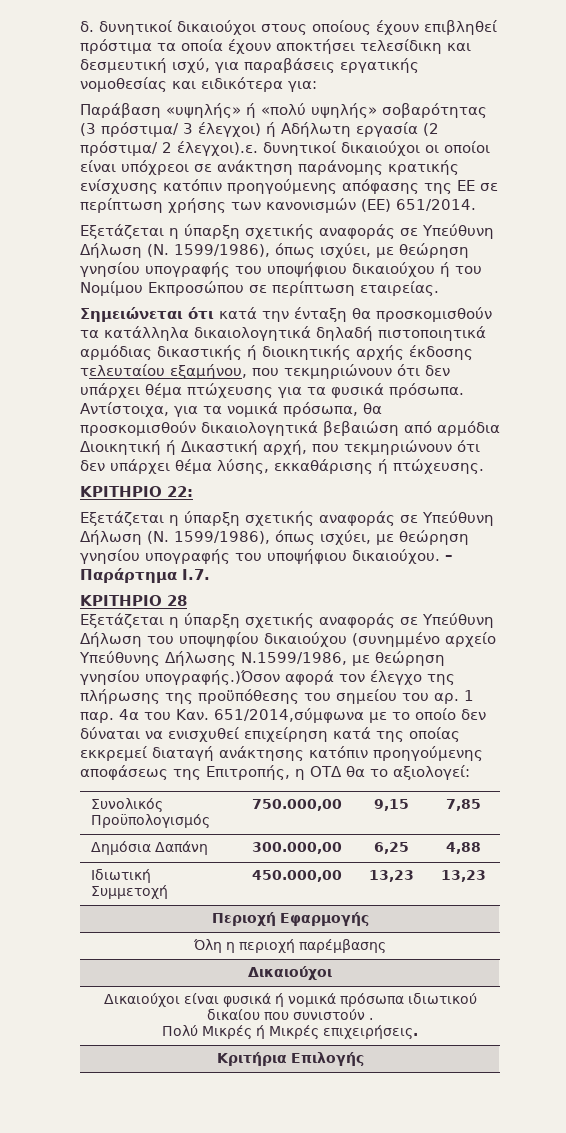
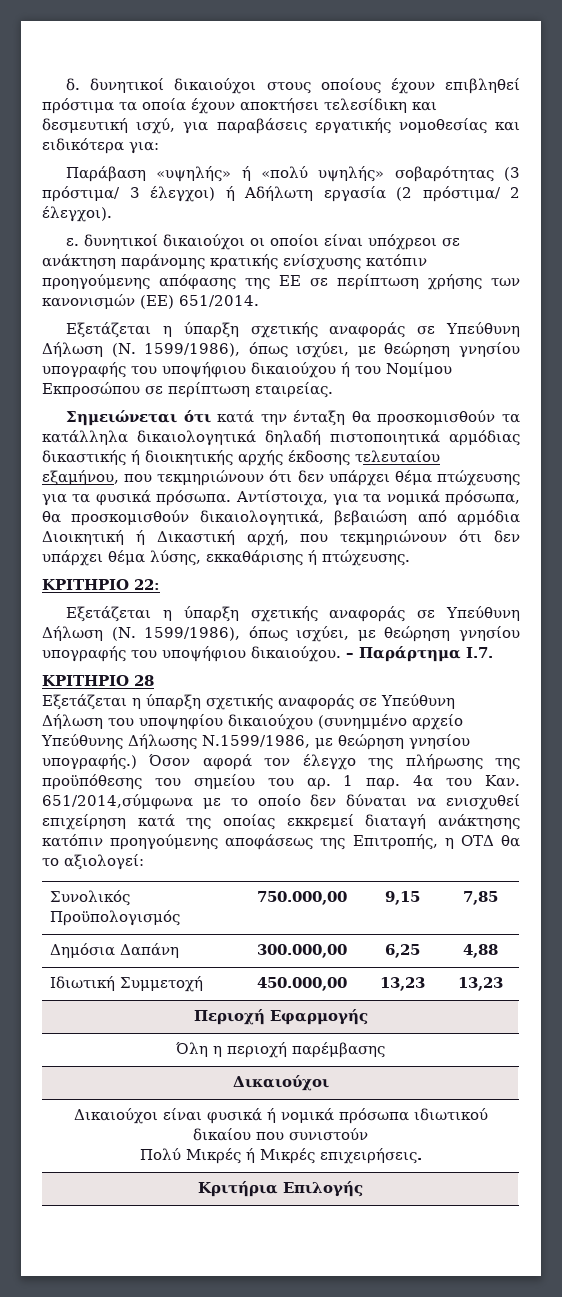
[177,141,258,156] έλεγχοι).ε. -> [42,206,112,222] [66,238,80,246] έλεγχοι). // ε.
[201,421,318,436] δικαιολογητικά -> [199,510,324,526] δικαιολογητικά,
[145,670,280,685] υπογραφής.)Όσον -> [42,754,191,770] υπογραφής.) Όσον
[369,1018,373,1020] . -> (368, 1134) none

